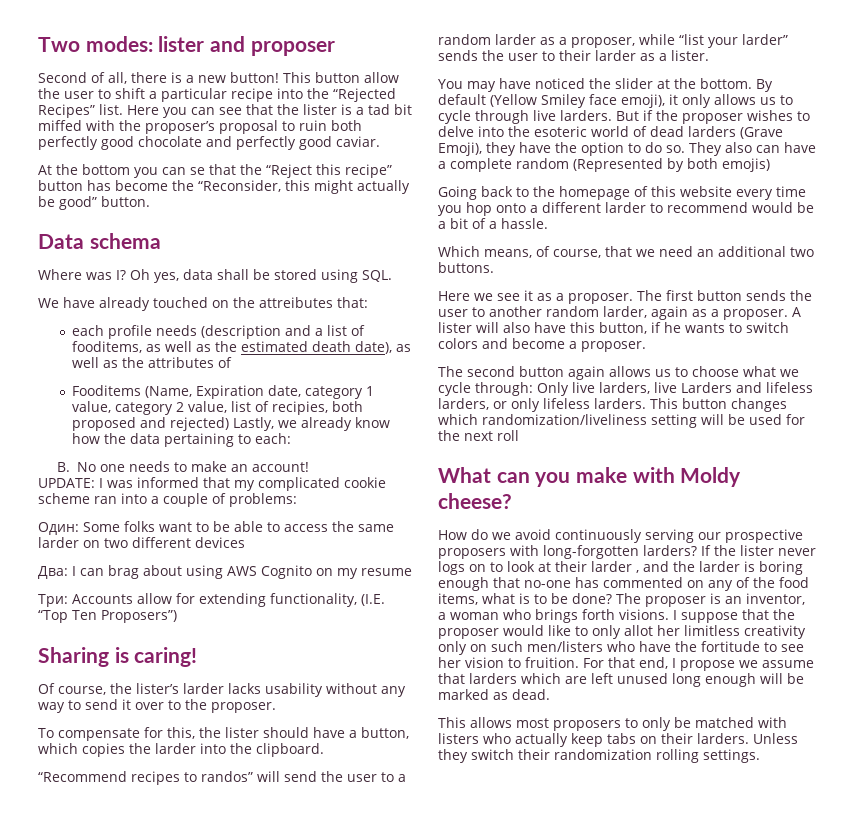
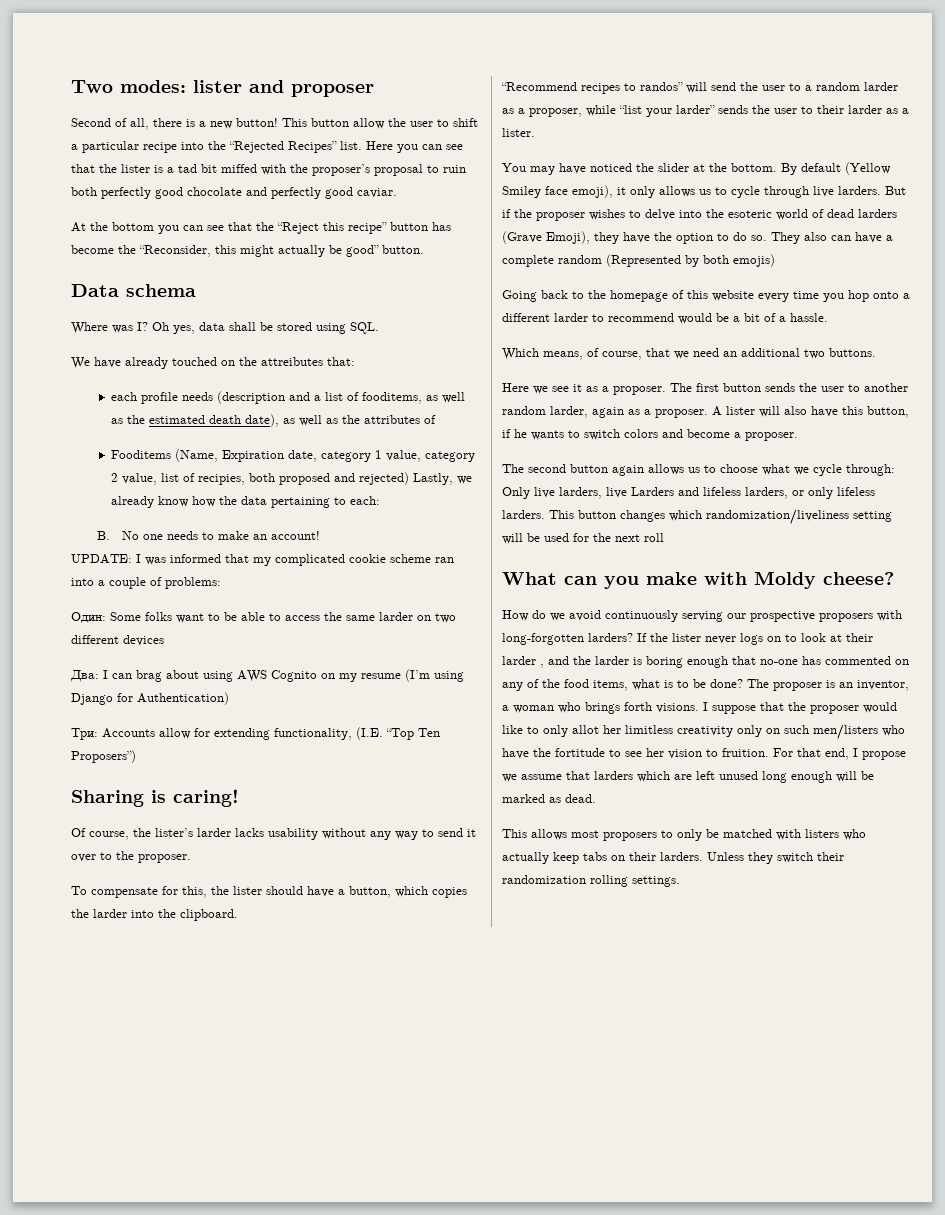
[190,167,205,175] se -> [207,225,224,231] see
(412, 572) none -> [405,669,464,682] [71,692,229,705] (I’m using Django for Authentication)

